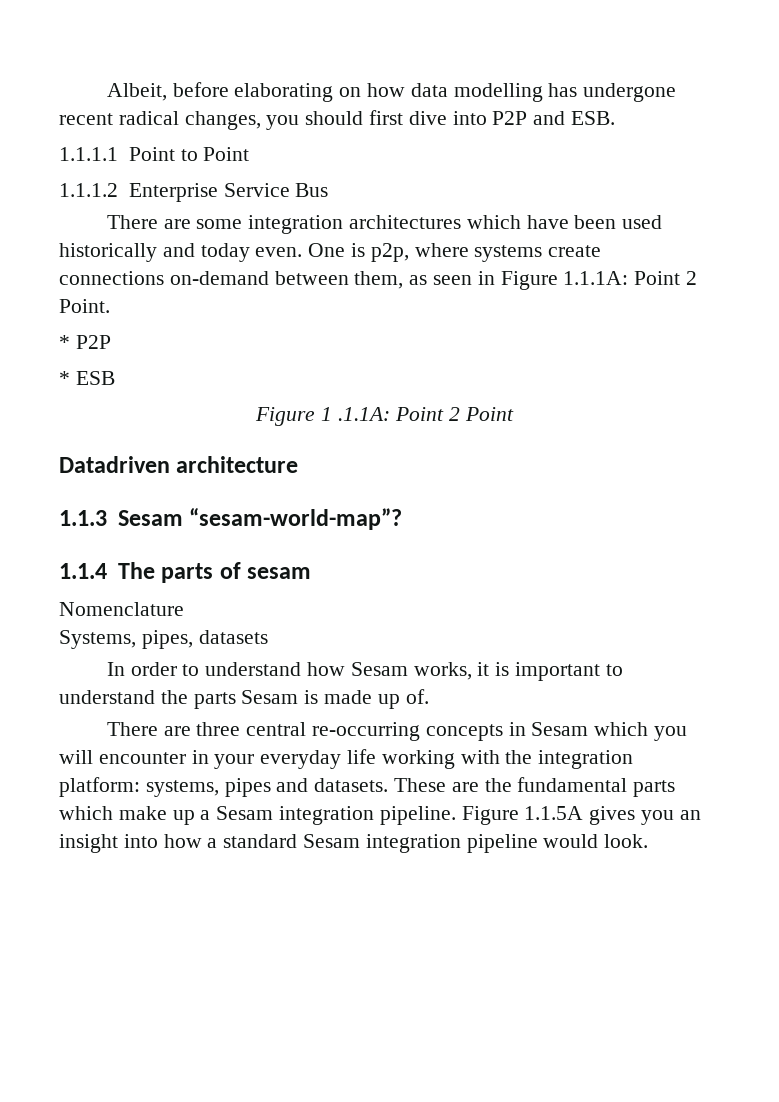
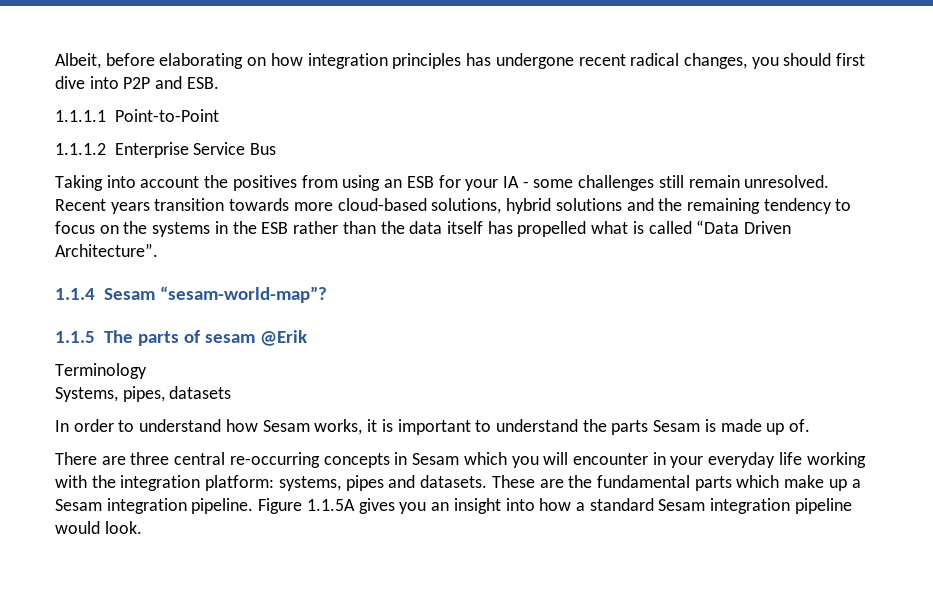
[410,83,543,102] data modelling -> [307,53,462,69] integration principles
[128,147,250,161] Point to Point -> [114,109,219,122] Point-to-Point
[106,215,663,234] [59,243,602,262] [59,271,698,290] [59,299,110,313] [59,335,111,349] [59,371,115,385] [255,407,514,426] [59,456,299,473] [59,510,107,526] There are some integration architectures which have been used historically and today even. One is p2p, where systems create connections on-demand between them, as seen in Figure 1.1.1A: Point 2 Point. // * P2P // * ESB // Figure 1 .1.1A: Point 2 Point // Datadriven architecture // 1.1.3 -> [55,175,830,191] [55,198,852,214] [55,220,792,237] [55,243,158,257] [55,288,95,300] Taking into account the positives from using an ESB for your IA - some challenges still remain unresolved. Recent years transition towards more cloud-based solutions, hybrid solutions and the remaining tendency to focus on the systems in the ESB rather than the data itself has propelled what is called “Data Driven Architecture”. // 1.1.4
[59,563,107,579] 1.1.4 -> [55,331,95,343] 1.1.5
[59,602,184,616] // Nomenclature -> [259,330,307,346] [55,363,147,379] @Erik // Terminology

